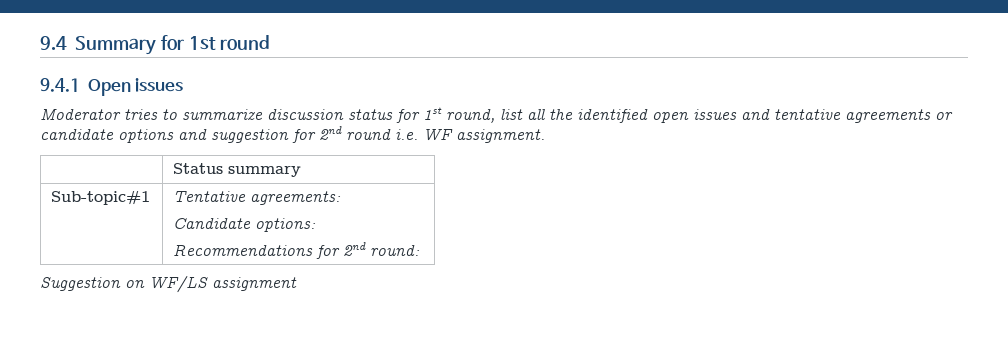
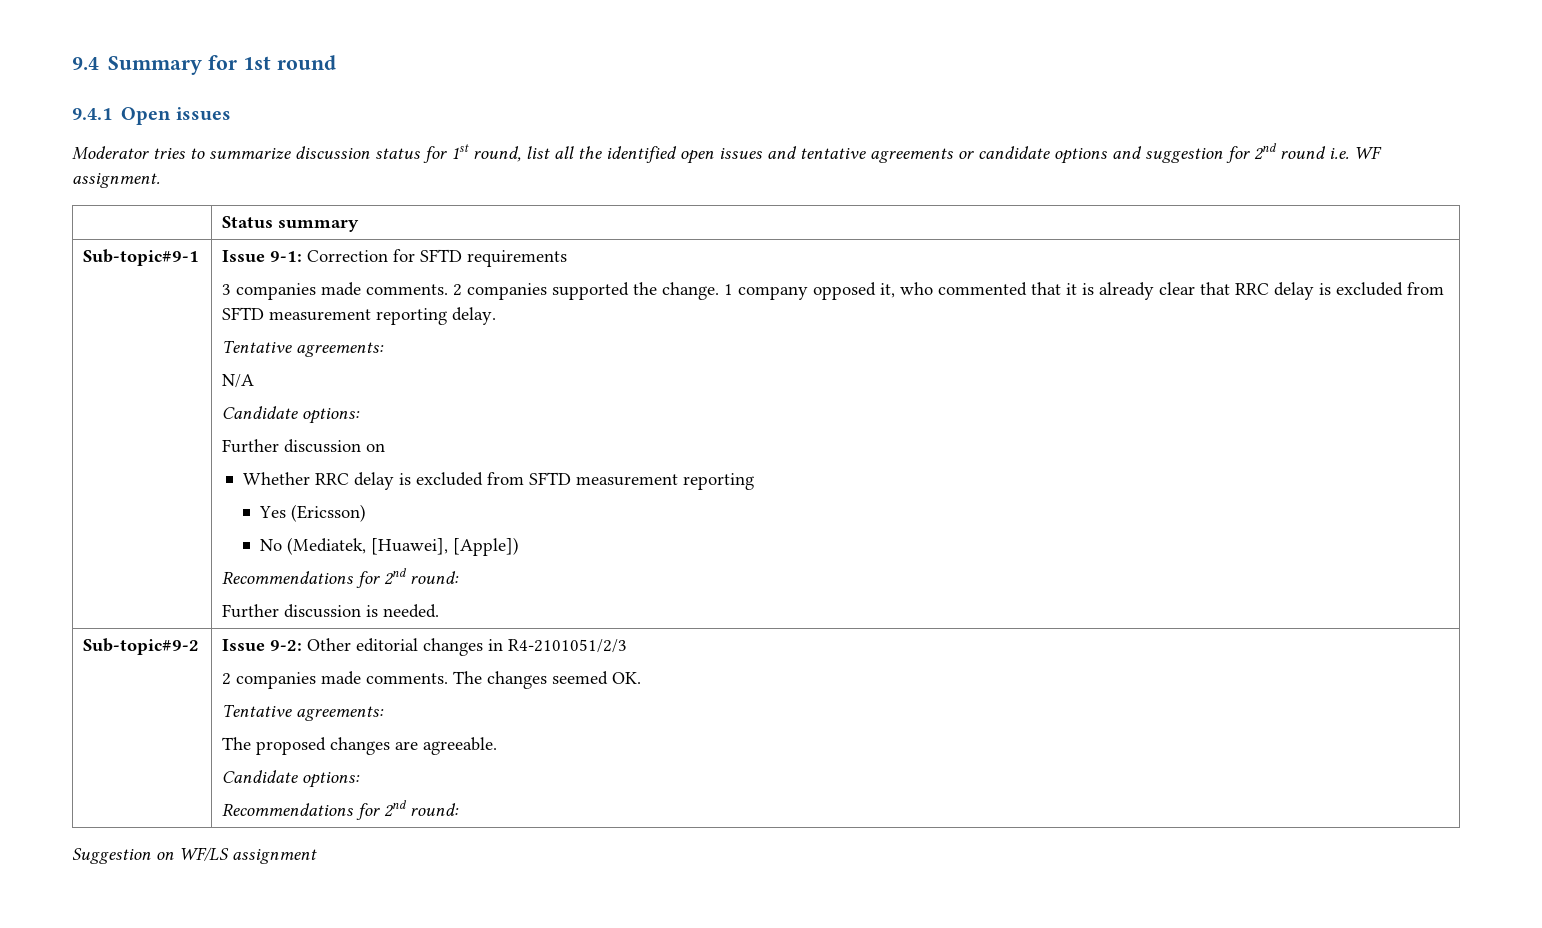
[51,190,151,205] [173,191,342,205] Sub-topic#1 | Tentative agreements: -> [83,249,200,266] [222,249,568,267] [222,282,1445,300] [222,307,497,325] [222,340,385,357] [222,374,255,388] [222,406,361,424] [222,439,386,453] [242,472,754,490] [258,504,366,522] [259,537,519,556] [222,568,460,588] [222,604,440,618] [83,638,200,655] [222,638,628,656] [222,671,642,689] [222,704,385,721] [222,737,498,755] Sub-topic#9-1 | Issue 9-1: Correction for SFTD requirements // 3 companies made comments. 2 companies supported the change. 1 company opposed it, who commented that it is already clear that RRC delay is excluded from SFTD measurement reporting delay. // Tentative agreements: // N/A // Candidate options: // Further discussion on // Whether RRC delay is excluded from SFTD measurement reporting // Yes (Ericsson) // No (Mediatek, [Huawei], [Apple]) // Recommendations for 2nd round: // Further discussion is needed. // Sub-topic#9-2 | Issue 9-2: Other editorial changes in R4-2101051/2/3 // 2 companies made comments. The changes seemed OK. // Tentative agreements: // The proposed changes are agreeable.

